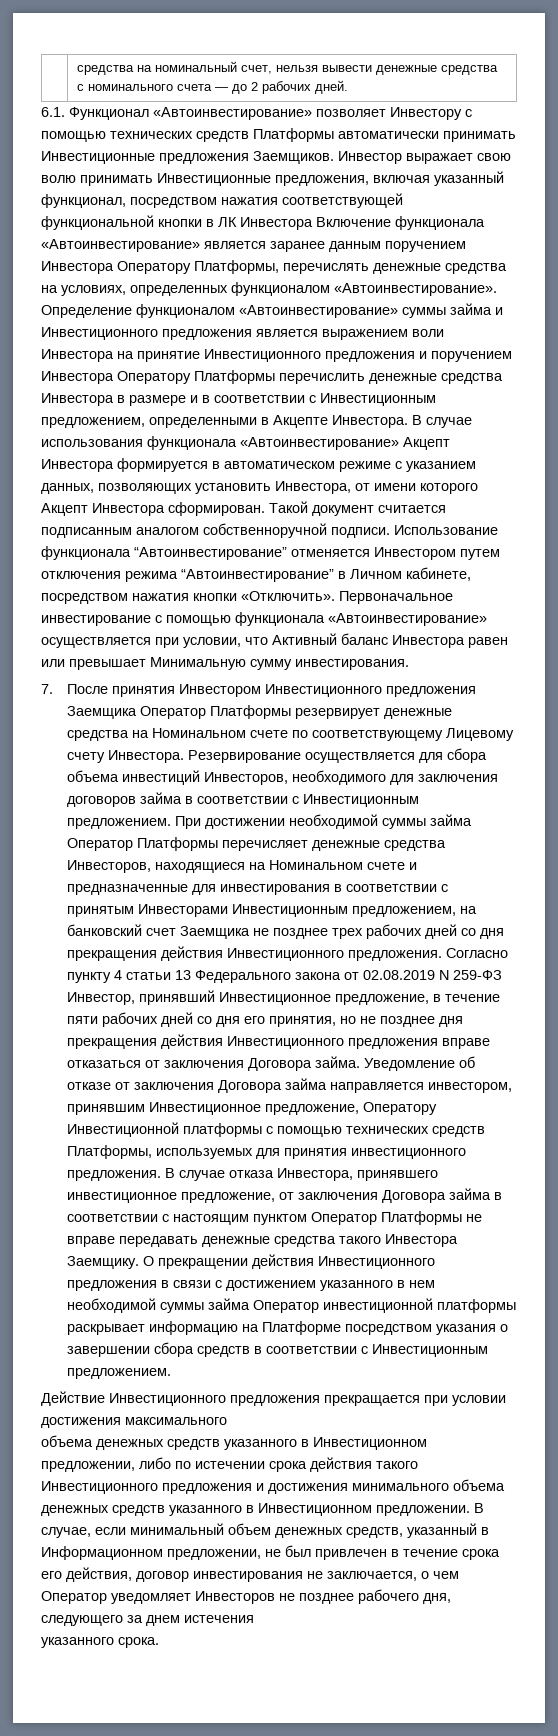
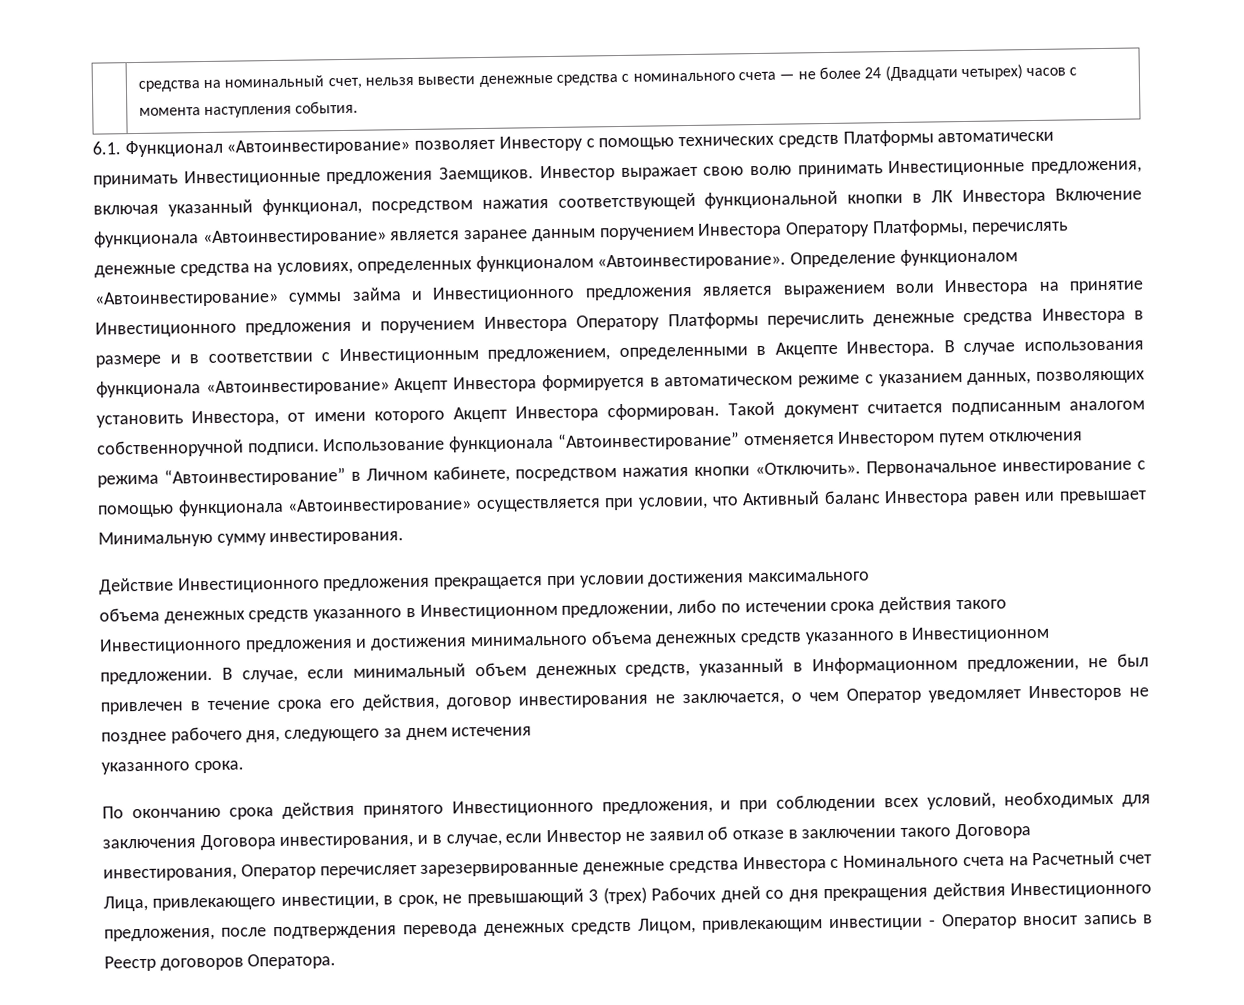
[231,80,348,94] до 2 рабочих дней. -> [797,64,1078,82] [138,100,359,119] не более 24 (Двадцати четырех) часов с момента наступления события.
[41,684,477,697] [67,705,453,719] [67,728,515,741] [67,748,488,763] [67,770,499,785] [67,792,420,807] [67,814,473,829] [67,837,447,851] [67,860,418,873] [67,884,449,895] [67,904,478,917] [67,924,505,939] [67,946,509,961] [67,970,503,983] [67,990,501,1005] [67,1012,464,1027] [67,1034,491,1049] [67,1056,476,1071] [67,1078,513,1093] [67,1102,438,1115] [67,1122,486,1137] [67,1145,467,1159] [67,1168,439,1181] [67,1188,503,1203] [67,1211,483,1225] [67,1234,459,1247] [67,1254,436,1269] [67,1280,436,1291] [67,1298,517,1313] [67,1321,509,1335] [67,1342,489,1357] [67,1368,172,1379] // 7. После принятия Инвестором Инвестиционного предложения Заемщика Оператор Платформы резервирует денежные средства на Номинальном счете по соответствующему Лицевому счету Инвестора. Резервирование осуществляется для сбора объема инвестиций Инвесторов, необходимого для заключения договоров займа в соответствии с Инвестиционным предложением. При достижении необходимой суммы займа Оператор Платформы перечисляет денежные средства Инвесторов, находящиеся на Номинальном счете и предназначенные для инвестирования в соответствии с принятым Инвесторами Инвестиционным предложением, на банковский счет Заемщика не позднее трех рабочих дней со дня прекращения действия Инвестиционного предложения. Согласно пункту 4 статьи 13 Федерального закона от 02.08.2019 N 259-ФЗ Инвестор, принявший Инвестиционное предложение, в течение пяти рабочих дней со дня его принятия, но не позднее дня прекращения действия Инвестиционного предложения вправе отказаться от заключения Договора займа. Уведомление об отказе от заключения Договора займа направляется инвестором, принявшим Инвестиционное предложение, Оператору Инвестиционной платформы с помощью технических средств Платформы, используемых для принятия инвестиционного предложения. В случае отказа Инвестора, принявшего инвестиционное предложение, от заключения Договора займа в соответствии с настоящим пунктом Оператор Платформы не вправе передавать денежные средства такого Инвестора Заемщику. О прекращении действия Инвестиционного предложения в связи с достижением указанного в нем необходимой суммы займа Оператор инвестиционной платформы раскрывает информацию на Платформе посредством указания о завершении сбора средств в соответствии с Инвестиционным предложением. -> (405, 538) none
(159, 1642) none -> [102,790,1151,820] [102,823,1031,851] [103,850,1152,882] [103,881,1152,912] [104,913,1153,942] [104,953,337,972] // По окончанию срока действия принятого Инвестиционного предложения, и при соблюдении всех условий, необходимых для заключения Договора инвестирования, и в случае, если Инвестор не заявил об отказе в заключении такого Договора инвестирования, Оператор перечисляет зарезервированные денежные средства Инвестора с Номинального счета на Расчетный счет Лица, привлекающего инвестиции, в срок, не превышающий 3 (трех) Рабочих дней со дня прекращения действия Инвестиционного предложения, после подтверждения перевода денежных средств Лицом, привлекающим инвестиции - Оператор вносит запись в Реестр договоров Оператора.

